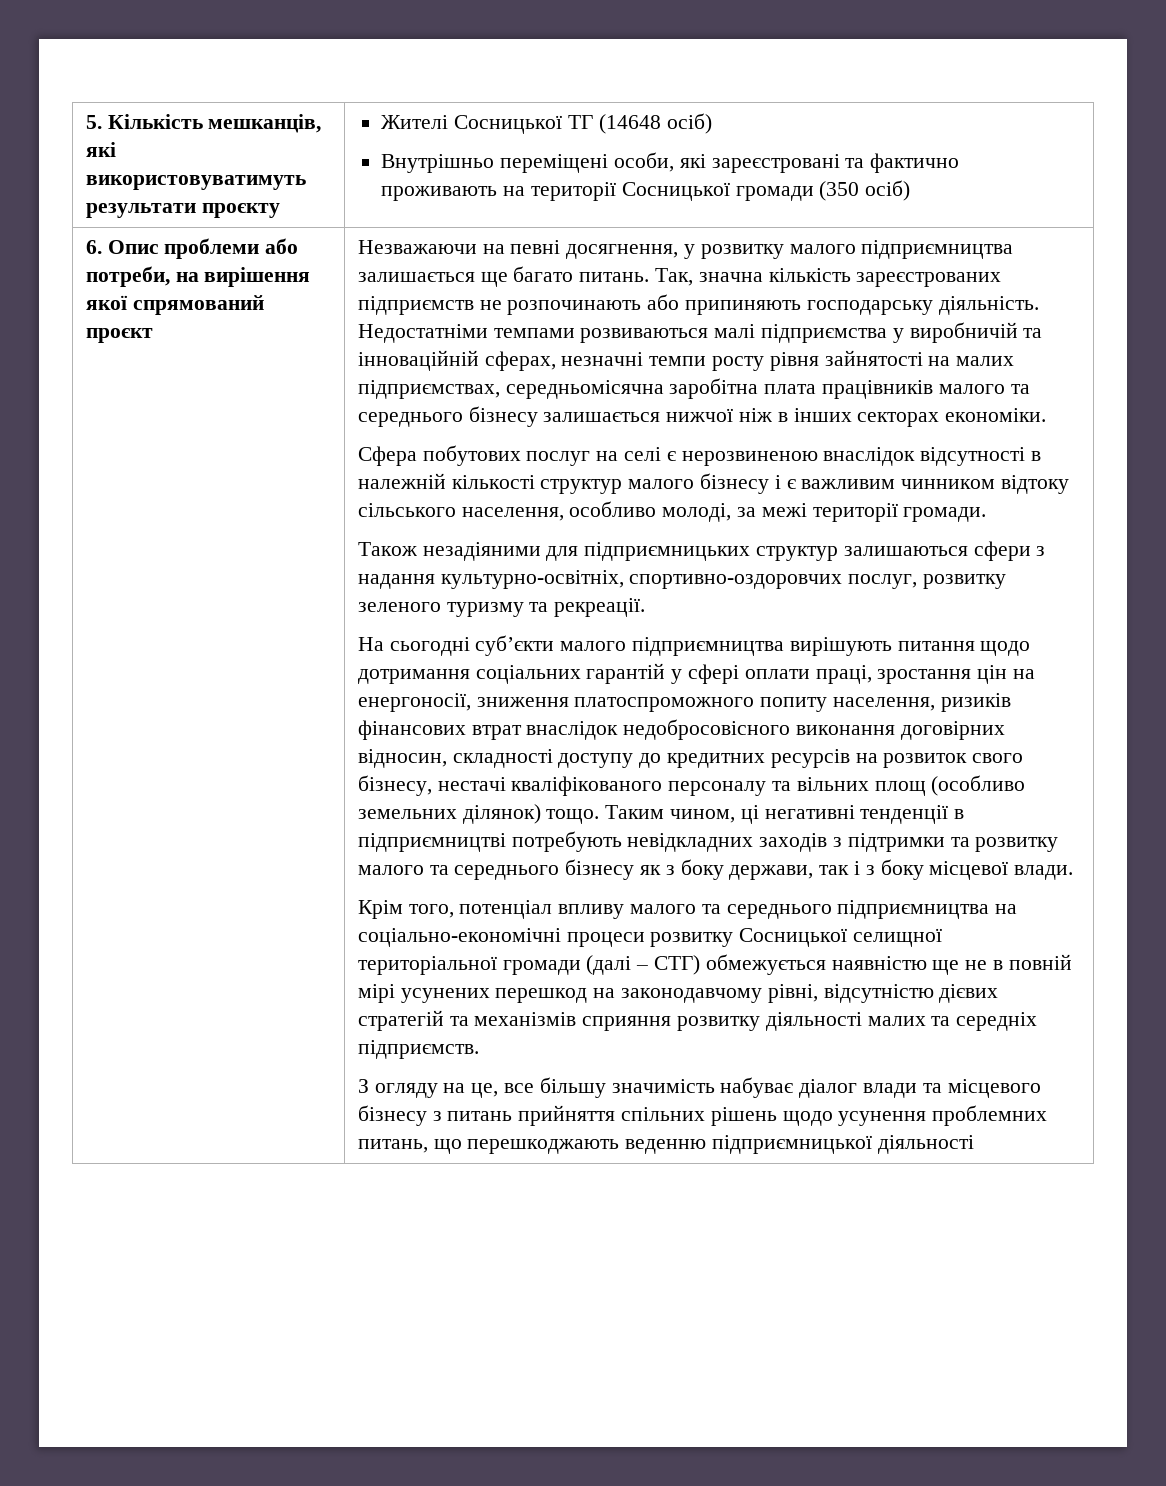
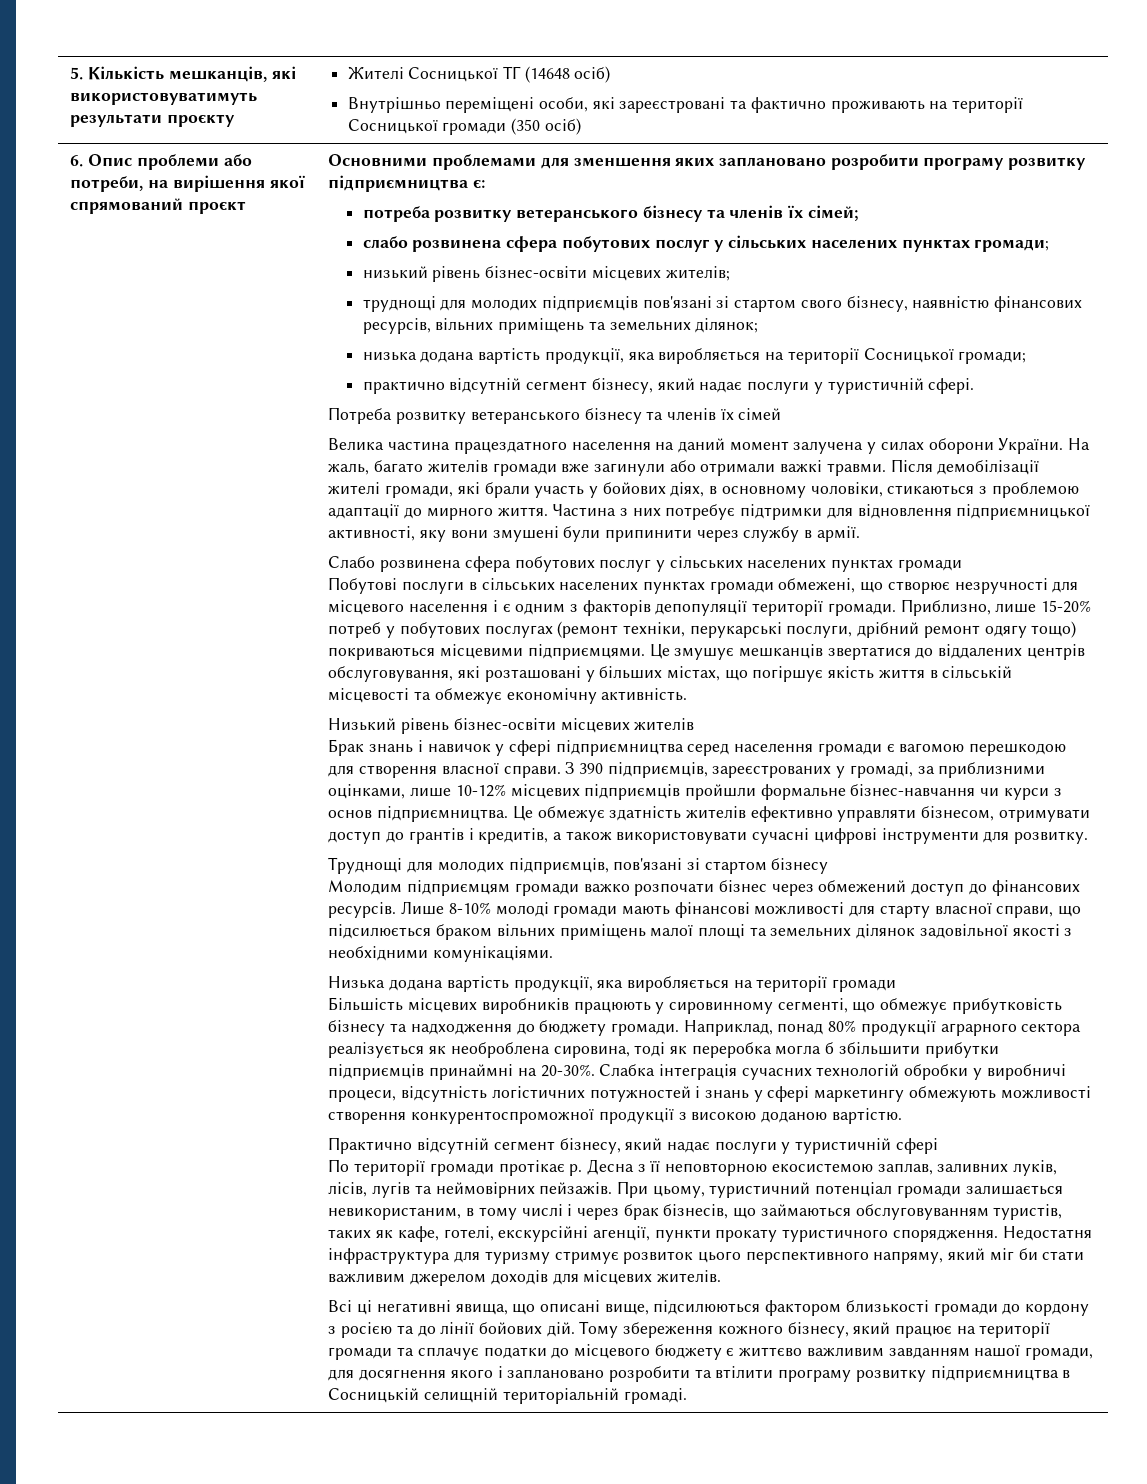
[357,240,1014,259] [357,266,1002,287] [357,294,1039,315] [357,322,1043,343] [357,350,1015,371] [357,378,1030,399] [357,406,1047,427] [357,445,1042,466] [357,473,1070,494] [357,501,987,522] [357,541,1046,561] [357,570,1007,589] [357,598,646,617] [357,635,1031,656] [357,663,1036,684] [357,693,1011,712] [357,719,1005,740] [357,749,1024,768] [357,775,1026,796] [357,804,965,824] [357,831,1059,852] [357,859,1074,880] [357,900,1018,919] [357,928,943,947] [357,954,1072,975] [357,984,999,1003] [357,1010,1038,1031] [357,1040,479,1059] [357,1077,1041,1098] [357,1105,1048,1126] [357,1135,974,1154] Незважаючи на певні досягнення, у розвитку малого підприємництва залишається ще багато питань. Так, значна кількість зареєстрованих підприємств не розпочинають або припиняють господарську діяльність. Недостатніми темпами розвиваються малі підприємства у виробничій та інноваційній сферах, незначні темпи росту рівня зайнятості на малих підприємствах, середньомісячна заробітна плата працівників малого та середнього бізнесу залишається нижчої ніж в інших секторах економіки. // Сфера побутових послуг на селі є нерозвиненою внаслідок відсутності в належній кількості структур малого бізнесу і є важливим чинником відтоку сільського населення, особливо молоді, за межі території громади. // Також незадіяними для підприємницьких структур залишаються сфери з надання культурно-освітніх, спортивно-оздоровчих послуг, розвитку зеленого туризму та рекреації. // На сьогодні суб’єкти малого підприємництва вирішують питання щодо дотримання соціальних гарантій у сфері оплати праці, зростання цін на енергоносії, зниження платоспроможного попиту населення, ризиків фінансових втрат внаслідок недобросовісного виконання договірних відносин, складності доступу до кредитних ресурсів на розвиток свого бізнесу, нестачі кваліфікованого персоналу та вільних площ (особливо земельних ділянок) тощо. Таким чином, ці негативні тенденції в підприємництві потребують невідкладних заходів з підтримки та розвитку малого та середнього бізнесу як з боку держави, так і з боку місцевої влади. // Крім того, потенціал впливу малого та середнього підприємництва на соціально-економічні процеси розвитку Сосницької селищної територіальної громади (далі – СТГ) обмежується наявністю ще не в повній мірі усунених перешкод на законодавчому рівні, відсутністю дієвих стратегій та механізмів сприяння розвитку діяльності малих та середніх підприємств. // З огляду на це, все більшу значимість набуває діалог влади та місцевого бізнесу з питань прийняття спільних рішень щодо усунення проблемних питань, що перешкоджають веденню підприємницької діяльності -> [328,154,1087,170] [328,175,486,192] [362,205,858,222] [362,235,1050,252] [362,266,730,282] [362,296,1082,312] [362,318,759,334] [362,348,1027,364] [362,378,975,394] [328,407,782,424] [328,438,1091,454] [328,459,1040,476] [328,482,1079,498] [328,504,1091,520] [328,526,860,542] [328,556,962,572] [328,577,1079,594] [328,599,1092,616] [328,621,1077,638] [328,644,1085,660] [328,666,1013,682] [328,688,688,704] [328,718,695,734] [328,739,1067,756] [328,762,1046,778] [328,784,1062,800] [328,806,1090,822] [328,828,1089,844] [328,857,829,874] [328,880,1080,896] [328,901,1082,918] [328,924,1073,940] [328,946,554,962] [328,976,897,992] [328,997,1062,1014] [328,1020,1082,1036] [328,1042,999,1058] [328,1064,1066,1080] [328,1086,1091,1102] [328,1108,902,1124] [328,1137,938,1154] [328,1159,1058,1176] [328,1181,1063,1198] [328,1204,1063,1220] [328,1226,1092,1242] [328,1248,1085,1264] [328,1270,721,1286] [328,1300,1090,1316] [328,1321,1051,1338] [328,1344,1094,1360] [328,1366,1071,1382] [328,1388,687,1404] Основними проблемами для зменшення яких заплановано розробити програму розвитку підприємництва є: // потреба розвитку ветеранського бізнесу та членів їх сімей; // слабо розвинена сфера побутових послуг у сільських населених пунктах громади; // низький рівень бізнес-освіти місцевих жителів; // труднощі для молодих підприємців пов'язані зі стартом свого бізнесу, наявністю фінансових ресурсів, вільних приміщень та земельних ділянок; // низька додана вартість продукції, яка виробляється на території Сосницької громади; // практично відсутній сегмент бізнесу, який надає послуги у туристичній сфері. // Потреба розвитку ветеранського бізнесу та членів їх сімей // Велика частина працездатного населення на даний момент залучена у силах оборони України. На жаль, багато жителів громади вже загинули або отримали важкі травми. Після демобілізації жителі громади, які брали участь у бойових діях, в основному чоловіки, стикаються з проблемою адаптації до мирного життя. Частина з них потребує підтримки для відновлення підприємницької активності, яку вони змушені були припинити через службу в армії. // Слабо розвинена сфера побутових послуг у сільських населених пунктах громади // Побутові послуги в сільських населених пунктах громади обмежені, що створює незручності для місцевого населення і є одним з факторів депопуляції території громади. Приблизно, лише 15-20% потреб у побутових послугах (ремонт техніки, перукарські послуги, дрібний ремонт одягу тощо) покриваються місцевими підприємцями. Це змушує мешканців звертатися до віддалених центрів обслуговування, які розташовані у більших містах, що погіршує якість життя в сільській місцевості та обмежує економічну активність. // Низький рівень бізнес-освіти місцевих жителів // Брак знань і навичок у сфері підприємництва серед населення громади є вагомою перешкодою для створення власної справи. З 390 підприємців, зареєстрованих у громаді, за приблизними оцінками, лише 10-12% місцевих підприємців пройшли формальне бізнес-навчання чи курси з основ підприємництва. Це обмежує здатність жителів ефективно управляти бізнесом, отримувати доступ до грантів і кредитів, а також використовувати сучасні цифрові інструменти для розвитку. // Труднощі для молодих підприємців, пов'язані зі стартом бізнесу // Молодим підприємцям громади важко розпочати бізнес через обмежений доступ до фінансових ресурсів. Лише 8-10% молоді громади мають фінансові можливості для старту власної справи, що підсилюється браком вільних приміщень малої площі та земельних ділянок задовільної якості з необхідними комунікаціями. // Низька додана вартість продукції, яка виробляється на території громади // Більшість місцевих виробників працюють у сировинному сегменті, що обмежує прибутковість бізнесу та надходження до бюджету громади. Наприклад, понад 80% продукції аграрного сектора реалізується як необроблена сировина, тоді як переробка могла б збільшити прибутки підприємців принаймні на 20-30%. Слабка інтеграція сучасних технологій обробки у виробничі процеси, відсутність логістичних потужностей і знань у сфері маркетингу обмежують можливості створення конкурентоспроможної продукції з високою доданою вартістю. // Практично відсутній сегмент бізнесу, який надає послуги у туристичній сфері // По території громади протікає р. Десна з її неповторною екосистемою заплав, заливних луків, лісів, лугів та неймовірних пейзажів. При цьому, туристичний потенціал громади залишається невикористаним, в тому числі і через брак бізнесів, що займаються обслуговуванням туристів, таких як кафе, готелі, екскурсійні агенції, пункти прокату туристичного спорядження. Недостатня інфраструктура для туризму стримує розвиток цього перспективного напряму, який міг би стати важливим джерелом доходів для місцевих жителів. // Всі ці негативні явища, що описані вище, підсилюються фактором близькості громади до кордону з росією та до лінії бойових дій. Тому збереження кожного бізнесу, який працює на території громади та сплачує податки до місцевого бюджету є життєво важливим завданням нашої громади, для досягнення якого і заплановано розробити та втілити програму розвитку підприємництва в Сосницькій селищній територіальній громаді.

